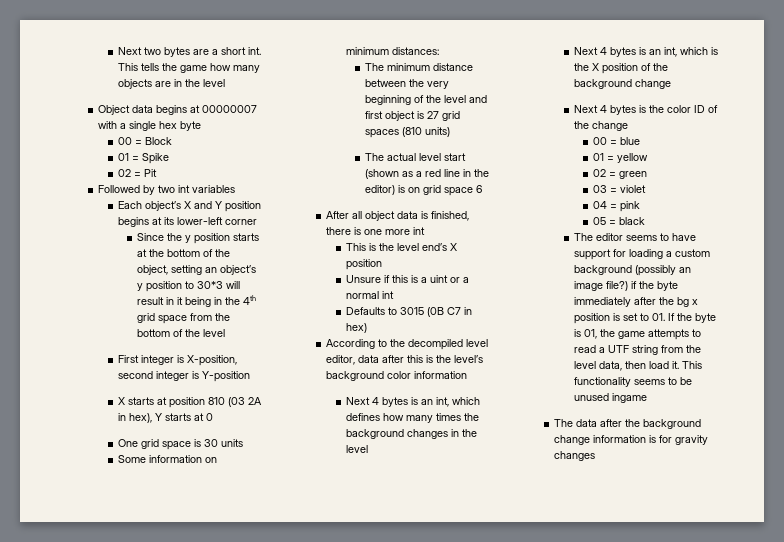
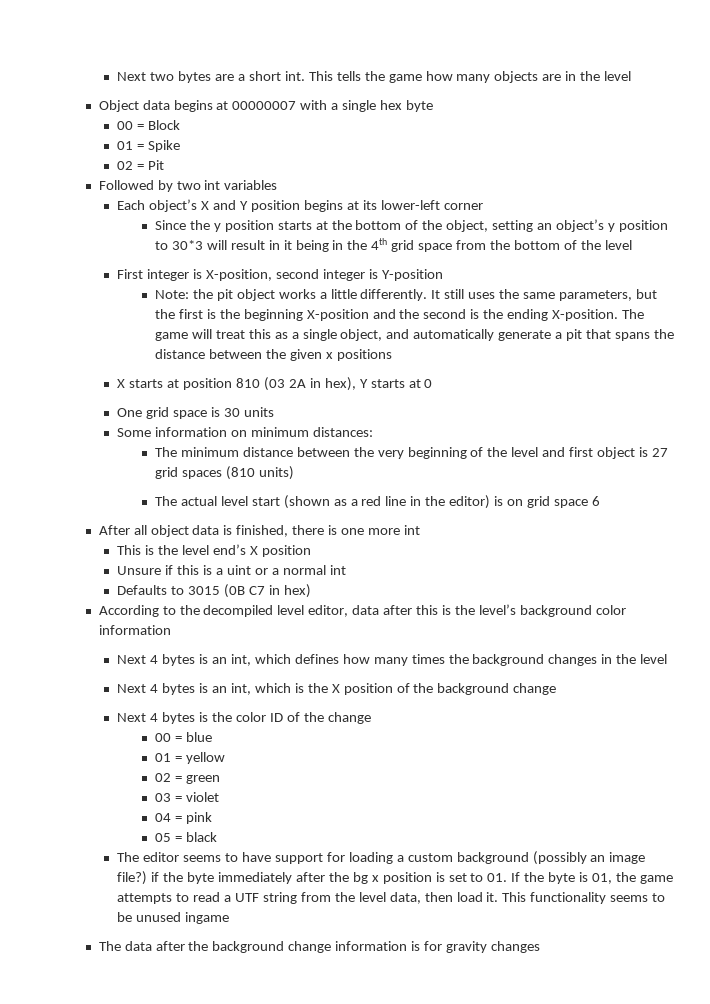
(251, 376) none -> [155,289,657,301] [155,309,644,321] [155,329,674,341] [155,349,392,361] // Note: the pit object works a little differently. It still uses the same parameters, but the first is the beginning X-position and the second is the ending X-position. The game will treat this as a single object, and automatically generate a pit that spans the distance between the given x positions

